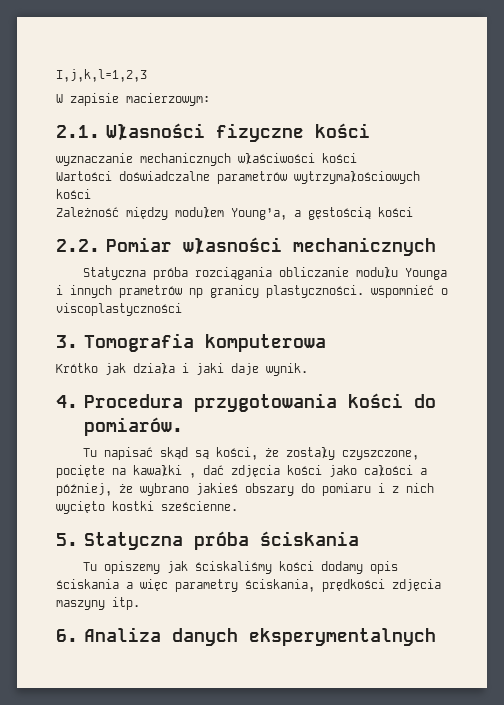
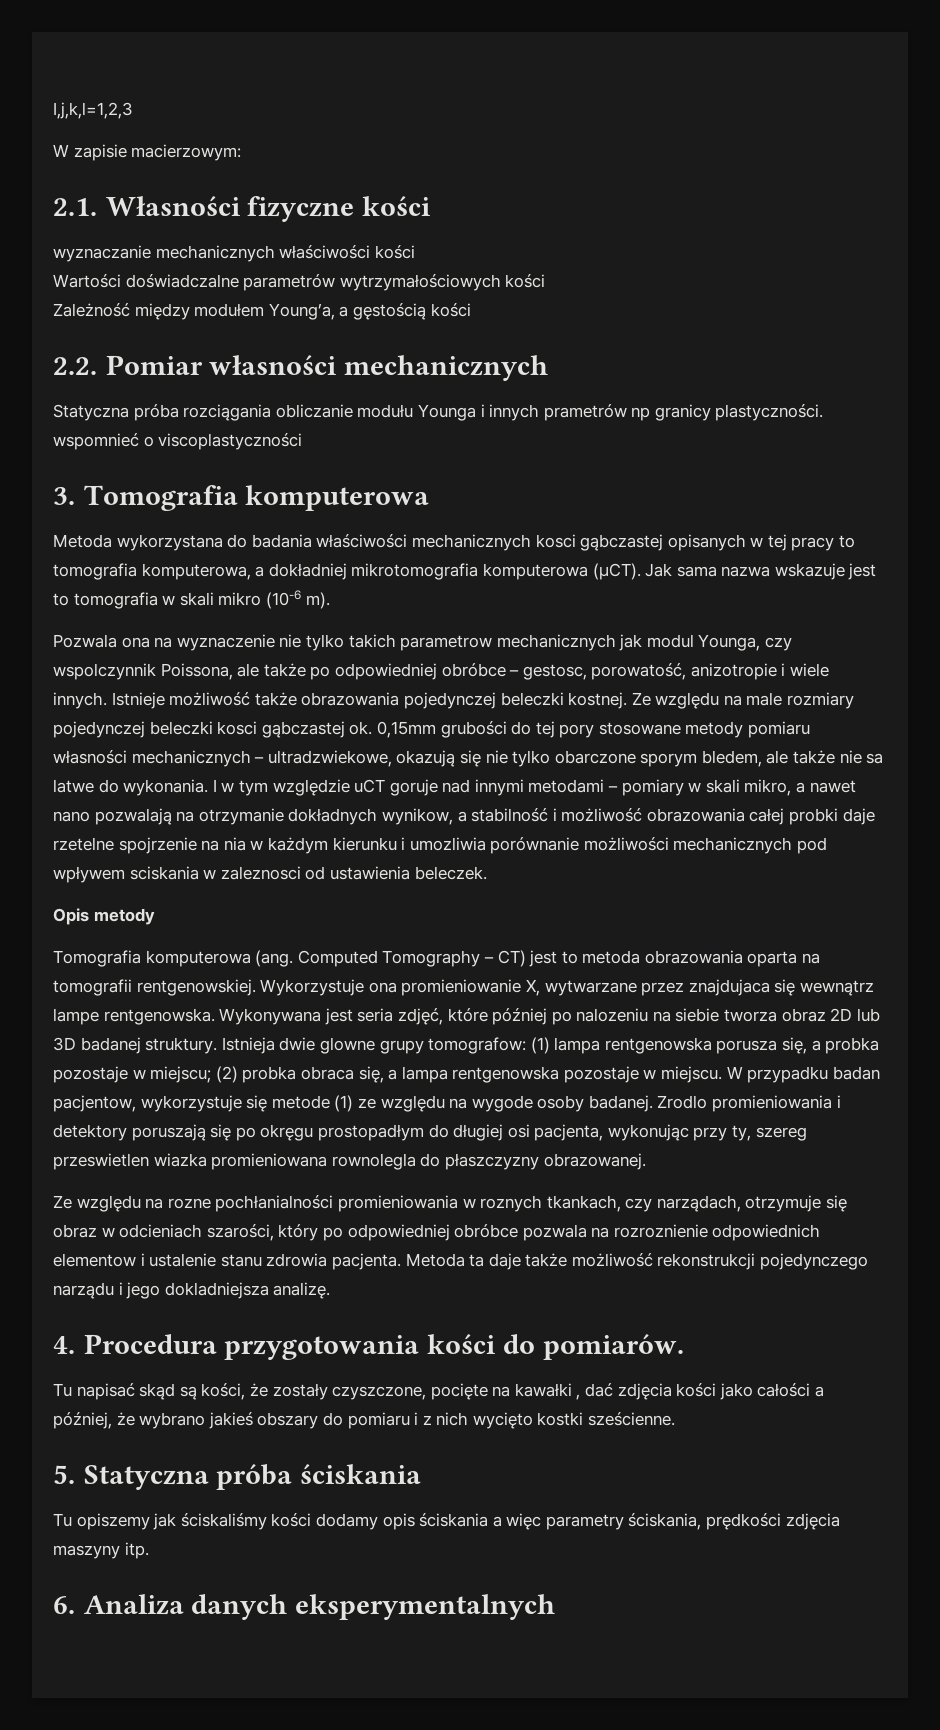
[56,363,308,376] Krótko jak działa i jaki daje wynik. -> [53,534,856,551] [53,563,877,580] [53,590,330,609] [53,634,793,651] [53,663,830,680] [53,692,855,709] [53,721,811,738] [53,750,884,767] [53,779,856,796] [53,808,875,825] [53,837,828,854] [53,866,487,883] [53,908,155,925] [53,950,821,967] [53,979,874,996] [53,1008,880,1025] [53,1037,880,1054] [53,1066,880,1083] [53,1095,841,1112] [53,1124,807,1141] [53,1153,646,1170] [53,1195,848,1212] [53,1224,821,1241] [53,1253,869,1270] [53,1282,331,1299] Metoda wykorzystana do badania właściwości mechanicznych kosci gąbczastej opisanych w tej pracy to tomografia komputerowa, a dokładniej mikrotomografia komputerowa (μCT). Jak sama nazwa wskazuje jest to tomografia w skali mikro (10-6 m). // Pozwala ona na wyznaczenie nie tylko takich parametrow mechanicznych jak modul Younga, czy wspolczynnik Poissona, ale także po odpowiedniej obróbce – gestosc, porowatość, anizotropie i wiele innych. Istnieje możliwość także obrazowania pojedynczej beleczki kostnej. Ze względu na male rozmiary pojedynczej beleczki kosci gąbczastej ok. 0,15mm grubości do tej pory stosowane metody pomiaru własności mechanicznych – ultradzwiekowe, okazują się nie tylko obarczone sporym bledem, ale także nie sa latwe do wykonania. I w tym względzie uCT goruje nad innymi metodami – pomiary w skali mikro, a nawet nano pozwalają na otrzymanie dokładnych wynikow, a stabilność i możliwość obrazowania całej probki daje rzetelne spojrzenie na nia w każdym kierunku i umozliwia porównanie możliwości mechanicznych pod wpływem sciskania w zaleznosci od ustawienia beleczek. // Opis metody // Tomografia komputerowa (ang. Computed Tomography – CT) jest to metoda obrazowania oparta na tomografii rentgenowskiej. Wykorzystuje ona promieniowanie X, wytwarzane przez znajdujaca się wewnątrz lampe rentgenowska. Wykonywana jest seria zdjęć, które później po nalozeniu na siebie tworza obraz 2D lub 3D badanej struktury. Istnieja dwie glowne grupy tomografow: (1) lampa rentgenowska porusza się, a probka pozostaje w miejscu; (2) probka obraca się, a lampa rentgenowska pozostaje w miejscu. W przypadku badan pacjentow, wykorzystuje się metode (1) ze względu na wygode osoby badanej. Zrodlo promieniowania i detektory poruszają się po okręgu prostopadłym do długiej osi pacjenta, wykonując przy ty, szereg przeswietlen wiazka promieniowana rownolegla do płaszczyzny obrazowanej. // Ze względu na rozne pochłanialności promieniowania w roznych tkankach, czy narządach, otrzymuje się obraz w odcieniach szarości, który po odpowiedniej obróbce pozwala na rozroznienie odpowiednich elementow i ustalenie stanu zdrowia pacjenta. Metoda ta daje także możliwość rekonstrukcji pojedynczego narządu i jego dokladniejsza analizę.

